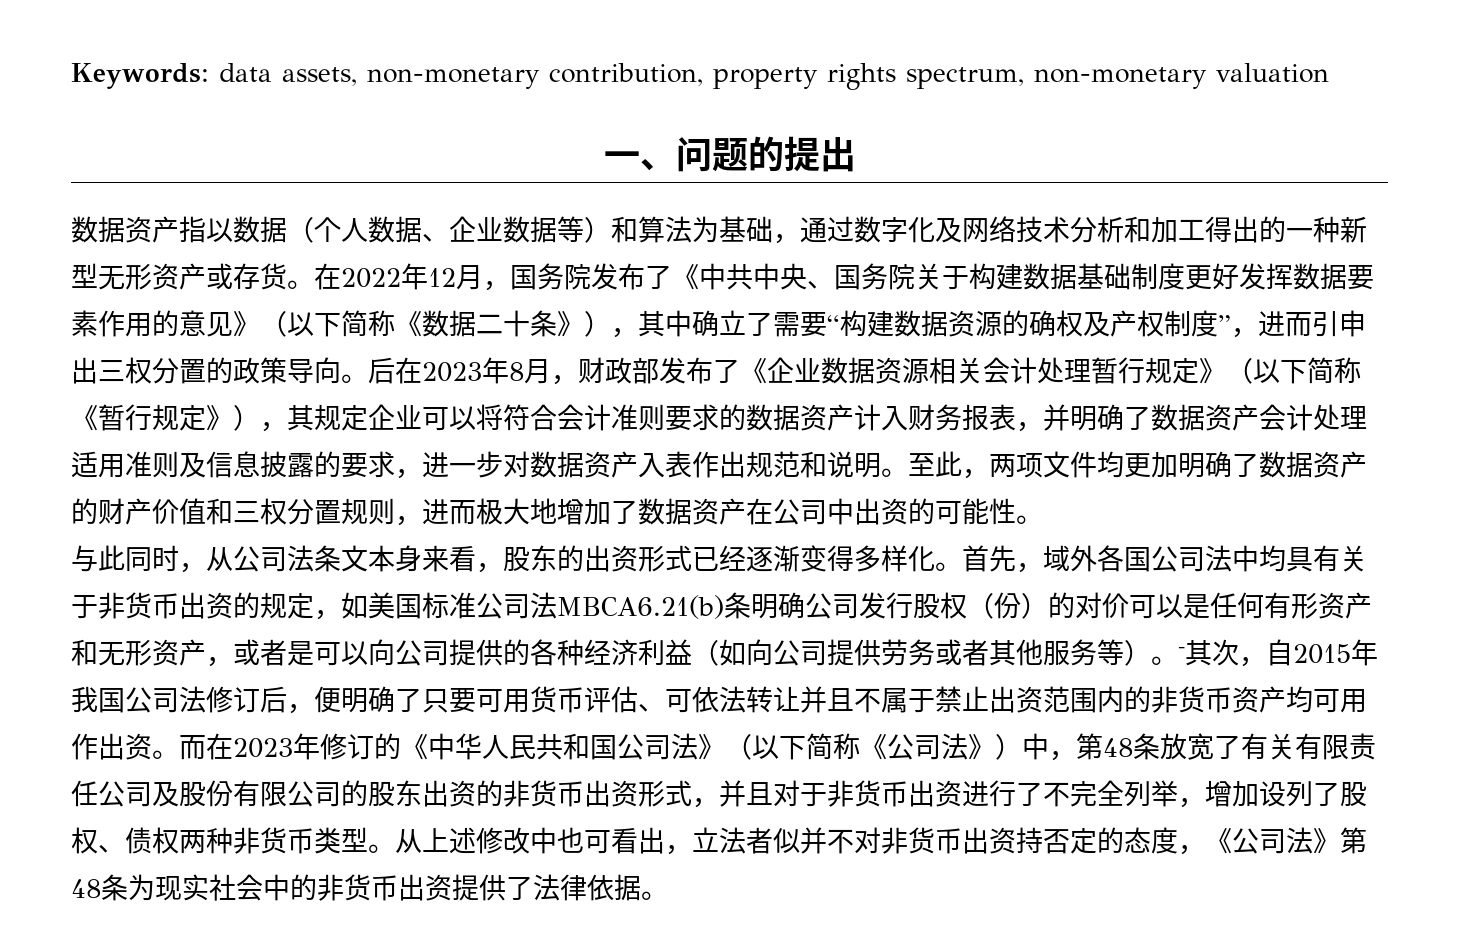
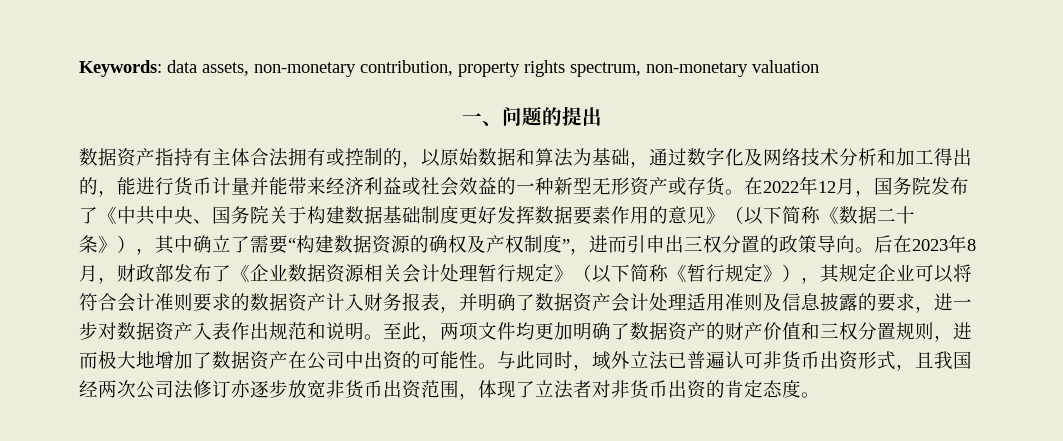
[206,216,611,243] 以数据（个人数据、企业数据等） -> [174,148,516,168] 持有主体合法拥有或控制的，以原始数据
(1286, 229) none -> [98,177,516,197] ，能进行货币计量并能带来经济利益或社会效益的
(1043, 519) // -> (497, 366) none
[206,545,1367,573] [71,592,1372,620] [71,639,1178,667] [1178,639,1378,667] [71,686,1367,714] [71,733,1376,761] [71,780,1367,808] [71,827,1367,855] [71,874,641,901] 从公司法条文本身来看，股东的出资形式已经逐渐变得多样化。首先，域外各国公司法中均具有关于非货币出资的规定，如美国标准公司法MBCA6.21(b)条明确公司发行股权（份）的对价可以是任何有形资产和无形资产，或者是可以向公司提供的各种经济利益（如向公司提供劳务或者其他服务等）。-其次，自2015年我国公司法修订后，便明确了只要可用货币评估、可依法转让并且不属于禁止出资范围内的非货币资产均可用作出资。而在2023年修订的《中华人民共和国公司法》（以下简称《公司法》）中，第48条放宽了有关有限责任公司及股份有限公司的股东出资的非货币出资形式，并且对于非货币出资进行了不完全列举，增加设列了股权、债权两种非货币类型。从上述修改中也可看出，立法者似并不对非货币出资持否定的态度，《公司法》第48条为现实社会中的非货币出资提供了法律依据 -> [592,351,972,371] [79,379,801,400] 域外立法已普遍认可非货币出资形式，且我国经两次公司法修订亦逐步放宽非货币出资范围，体现了立法者对非货币出资的肯定态度

